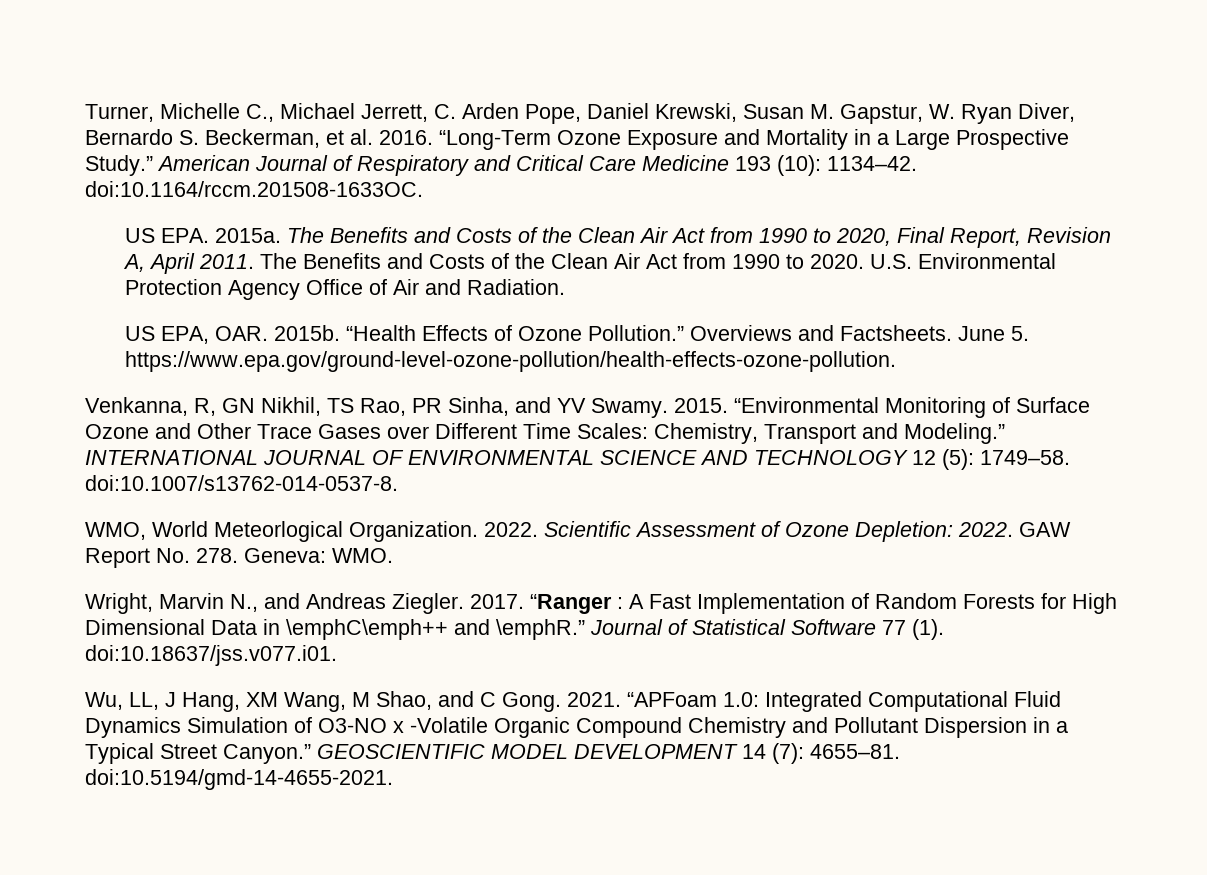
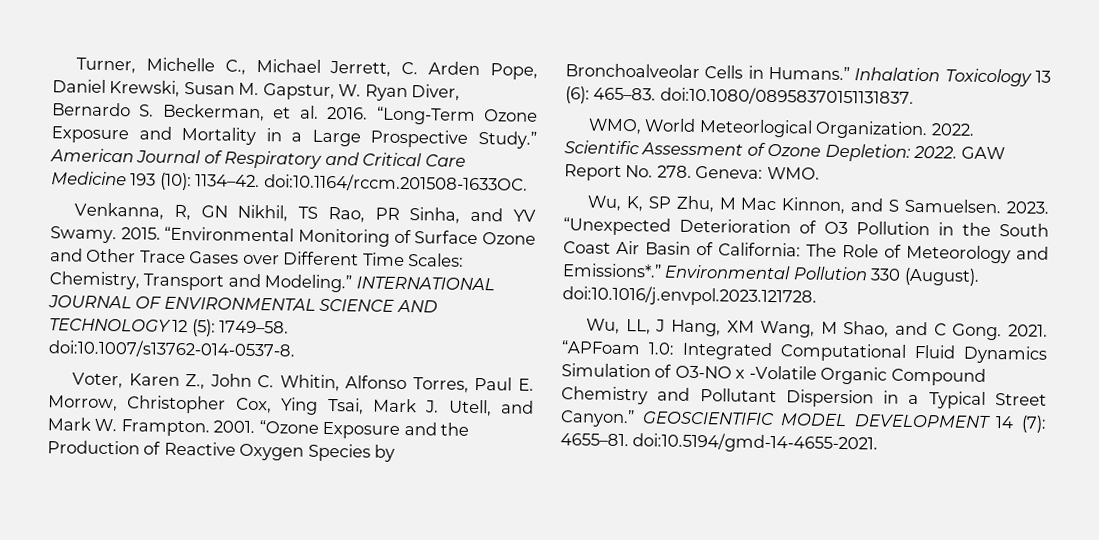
[124,227,1111,248] [122,253,1056,274] [124,279,565,300] [124,325,1029,344] [124,351,896,372] // US EPA. 2015a. The Benefits and Costs of the Clean Air Act from 1990 to 2020, Final Report, Revision A, April 2011. The Benefits and Costs of the Clean Air Act from 1990 to 2020. U.S. Environmental Protection Agency Office of Air and Radiation. // US EPA, OAR. 2015b. “Health Effects of Ozone Pollution.” Overviews and Factsheets. June 5. https://www.epa.gov/ground-level-ozone-pollution/health-effects-ozone-pollution. -> (528, 183) none
(398, 483) none -> [71,372,534,393] [48,395,534,417] [47,417,470,439] [47,440,396,462] [565,63,1051,87] [565,86,914,106] // Voter, Karen Z., John C. Whitin, Alfonso Torres, Paul E. Morrow, Christopher Cox, Ying Tsai, Mark J. Utell, and Mark W. Frampton. 2001. “Ozone Exposure and the Production of Reactive Oxygen Species by Bronchoalveolar Cells in Humans.” Inhalation Toxicology 13 (6): 465–83. doi:10.1080/08958370151131837.
[85,593,1117,614] [85,619,944,640] [85,645,337,666] Wright, Marvin N., and Andreas Ziegler. 2017. “Ranger : A Fast Implementation of Random Forests for High Dimensional Data in \emphC\emph++ and \emphR.” Journal of Statistical Software 77 (1). doi:10.18637/jss.v077.i01. -> [586,195,1049,215] [563,217,1049,237] [563,240,1049,264] [562,263,980,286] [562,285,817,307] Wu, K, SP Zhu, M Mac Kinnon, and S Samuelsen. 2023. “Unexpected Deterioration of O3 Pollution in the South Coast Air Basin of California: The Role of Meteorology and Emissions*.” Environmental Pollution 330 (August). doi:10.1016/j.envpol.2023.121728.

